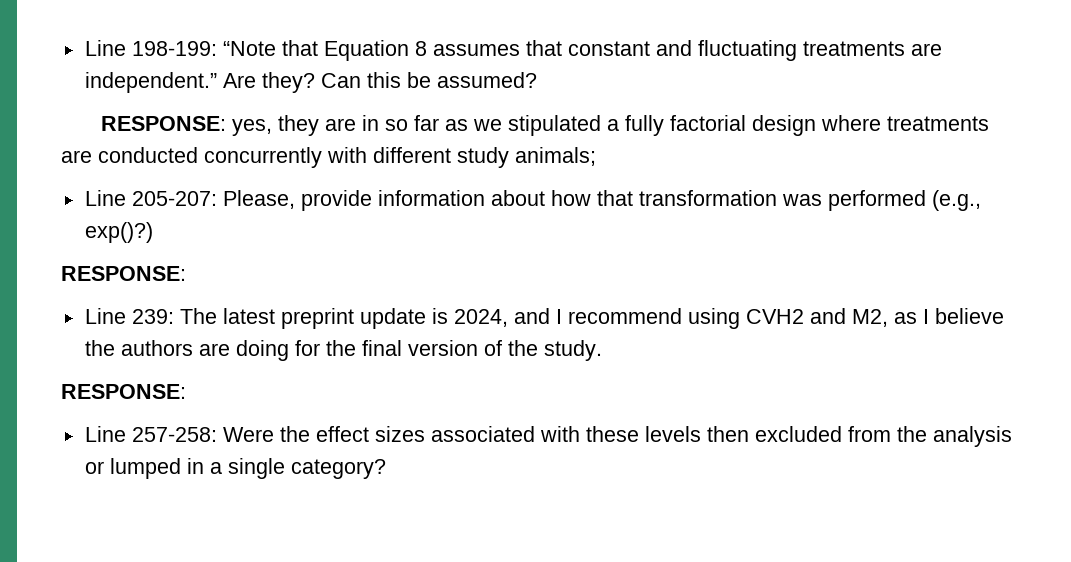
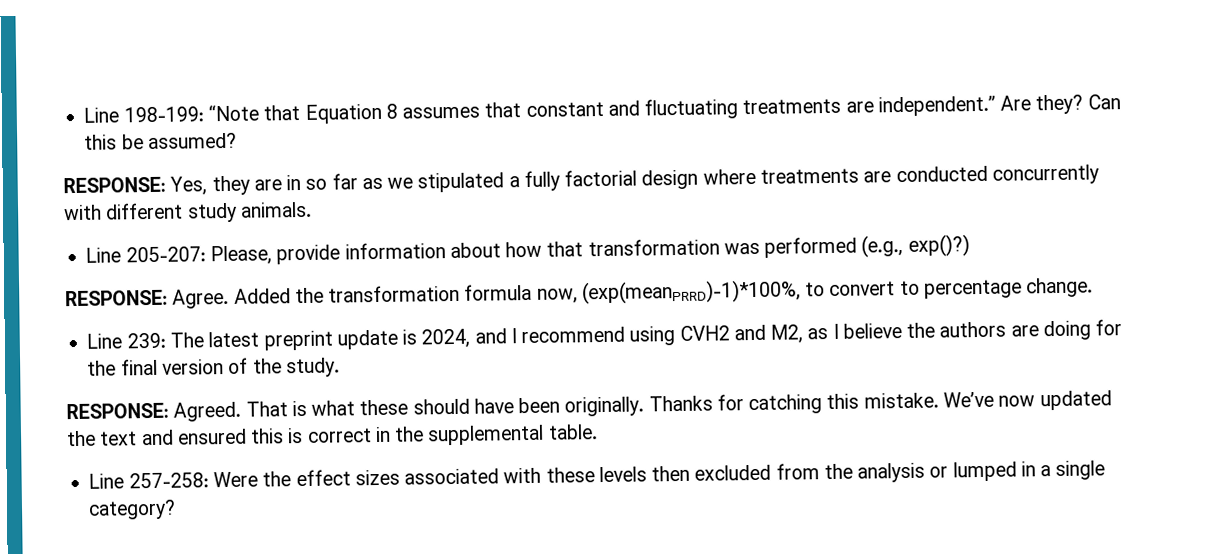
[231,119,272,136] yes, -> [170,176,208,196] Yes,
[515,147,596,166] animals; -> [239,201,312,218] animals.
(186, 273) none -> [172,277,1094,309] Agree. Added the transformation formula now, (exp(meanPRRD)-1)*100%, to convert to percentage change.
(186, 391) none -> [173,390,1112,422] [66,424,598,447] Agreed. That is what these should have been originally. Thanks for catching this mistake. We’ve now updated the text and ensured this is correct in the supplemental table.

